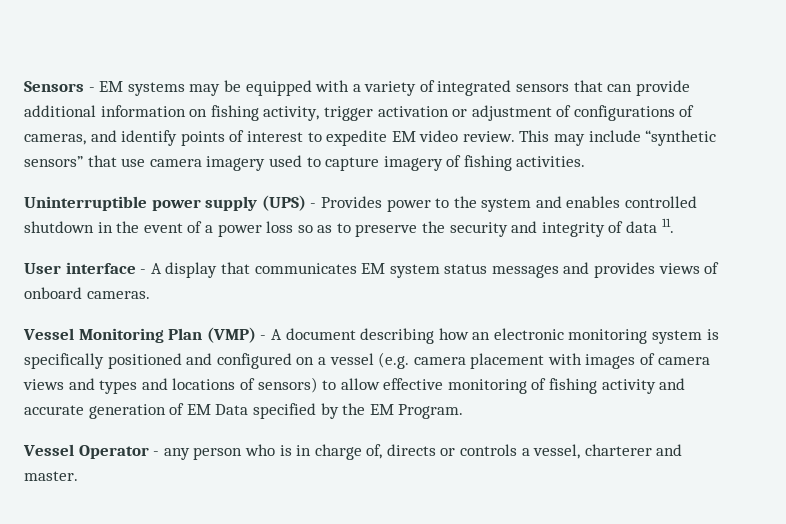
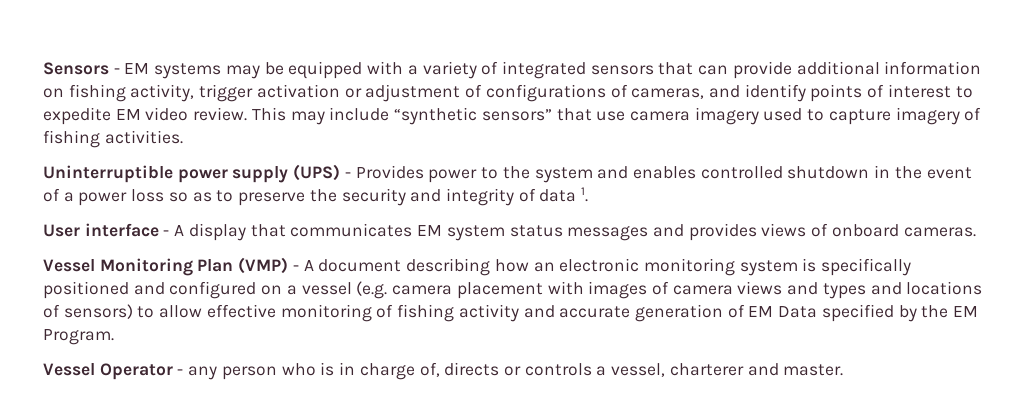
[661,218,674,233] 11. -> [581,187,589,202] 1.

